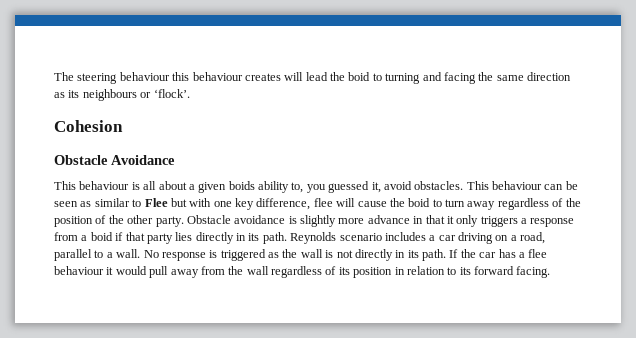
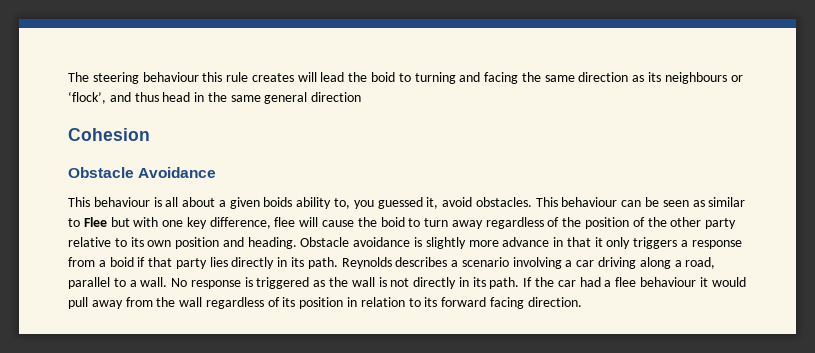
[192,72,243,81] behaviour -> [226,72,249,82] rule
[153,89,190,98] ‘flock’. -> [68,91,362,104] ‘flock’, and thus head in the same general direction
[155,216,184,227] party. -> [705,218,737,229] [68,237,297,249] party relative to its own position and heading.
[339,232,426,241] scenario includes -> [395,257,562,269] describes a scenario involving
[495,235,509,241] on -> [639,257,671,269] along
[498,249,516,258] has -> [579,277,601,287] had
[516,266,551,278] facing. -> [489,297,582,309] facing direction.

